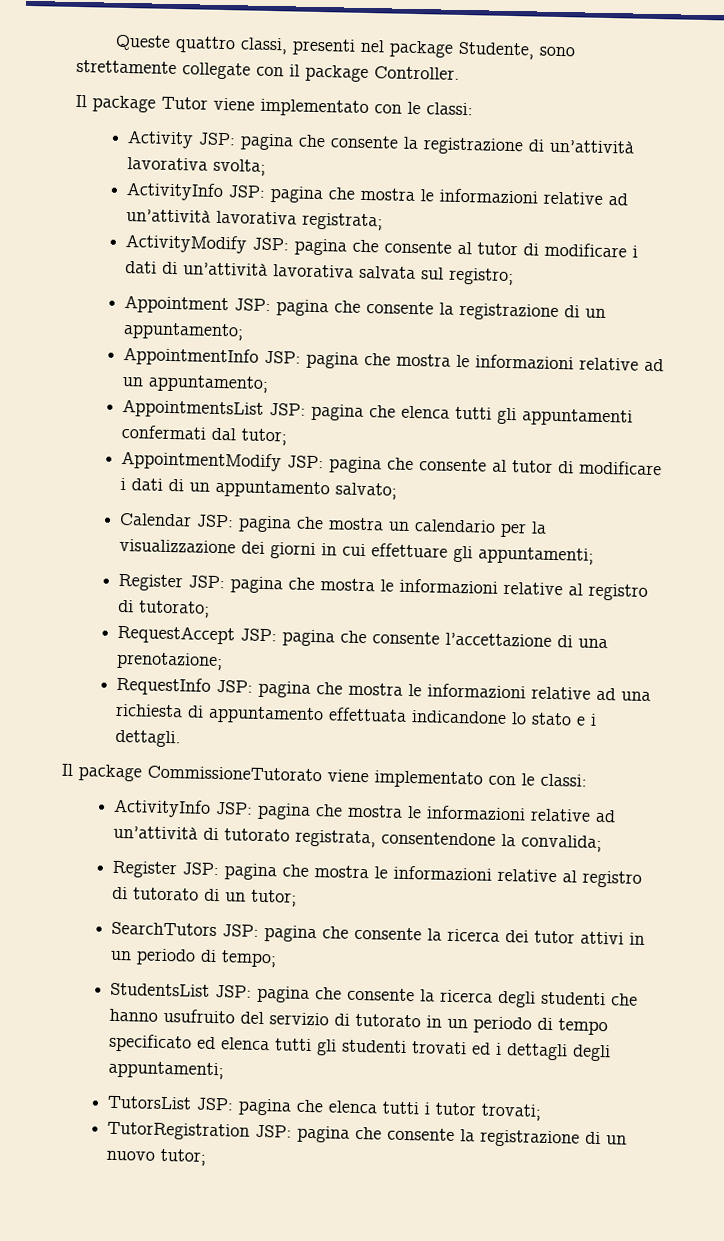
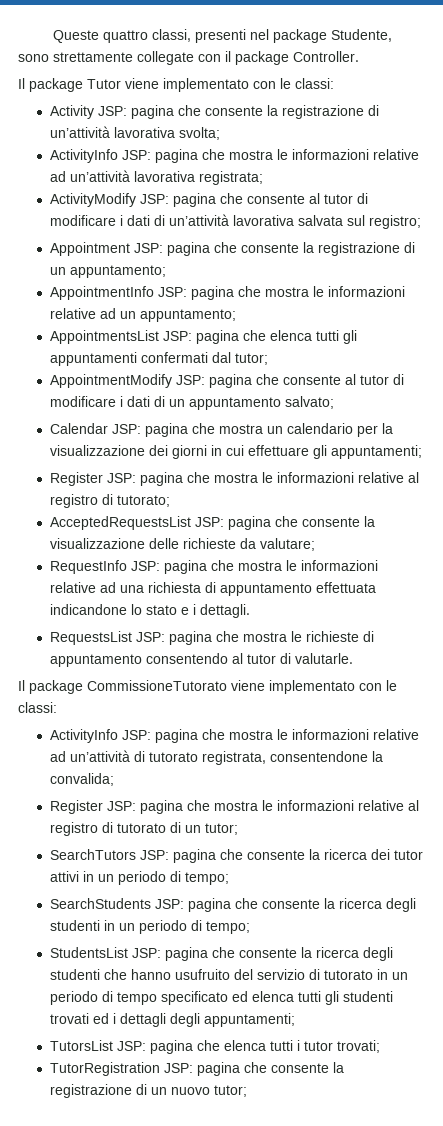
[117,624,609,649] [116,651,224,671] RequestAccept JSP: pagina che consente l’accettazione di una prenotazione; -> [49,516,375,530] [49,538,315,551] AcceptedRequestsList JSP: pagina che consente la visualizzazione delle richieste da valutare;
(182, 738) none -> [49,631,374,645] [49,653,353,667] // RequestsList JSP: pagina che mostra le richieste di appuntamento consentendo al tutor di valutarle.
(278, 959) none -> [49,898,416,912] [49,920,250,934] // SearchStudents JSP: pagina che consente la ricerca degli studenti in un periodo di tempo;

